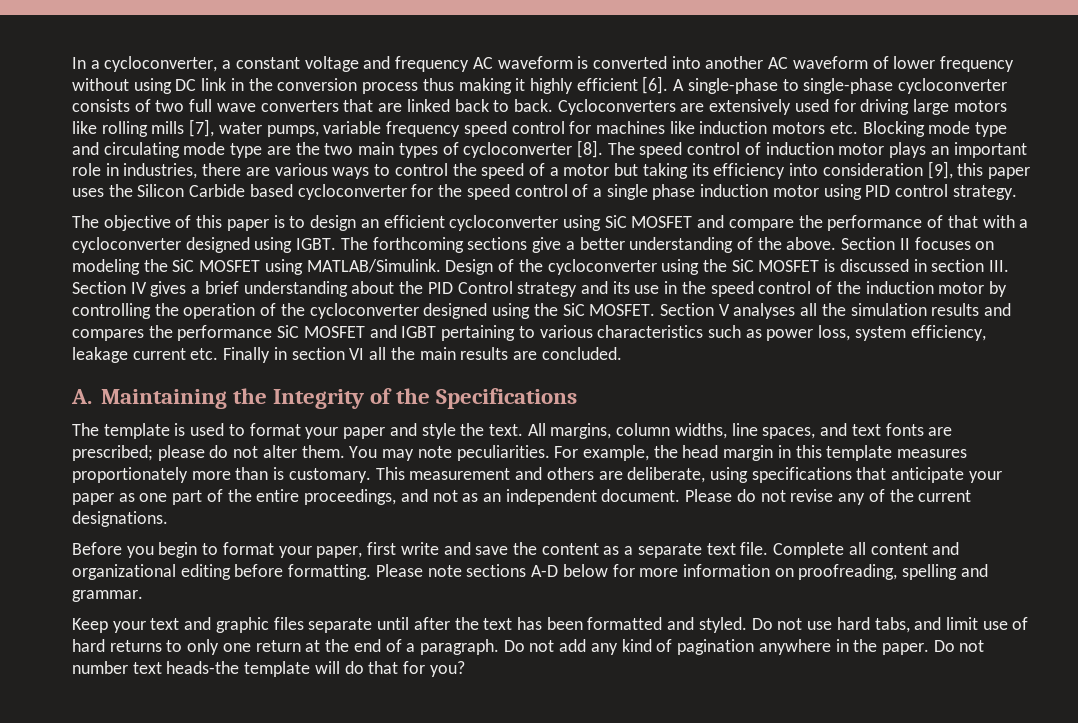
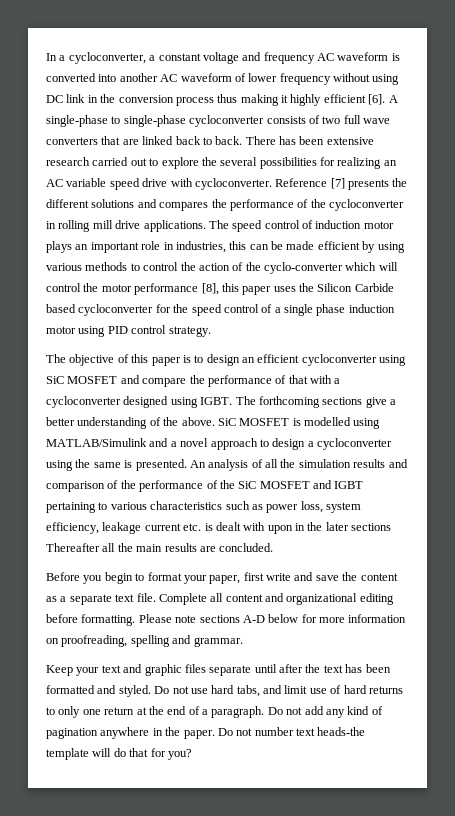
[557,99,1007,115] [72,119,1008,137] [72,140,603,158] Cycloconverters are extensively used for driving large motors like rolling mills [7], water pumps, variable frequency speed control for machines like induction motors etc. Blocking mode type and circulating mode type are the two main types of cycloconverter [8]. -> [245,136,374,145] [46,157,397,169] [46,178,408,190] [46,199,404,211] [46,220,206,232] There has been extensive research carried out to explore the several possibilities for realizing an AC variable speed drive with cycloconverter. Reference [7] presents the different solutions and compares the performance of the cycloconverter in rolling mill drive applications.
[202,161,953,179] there are various ways to control the speed of a motor but taking its efficiency into consideration [9], -> [229,241,405,253] [46,262,398,274] [46,283,219,295] this can be made efficient by using various methods to control the action of the cyclo-converter which will control the motor performance [8],
[841,237,995,250] [72,259,1010,275] [72,281,1007,297] [72,303,796,319] Section II focuses on modeling the SiC MOSFET using MATLAB/Simulink. Design of the cycloconverter using the SiC MOSFET is discussed in section III. Section IV gives a brief understanding about the PID Control strategy and its use in the speed control of the induction motor by controlling the operation of the cycloconverter designed using the SiC MOSFET. Section V analyses -> [217,417,381,429] [46,438,392,450] [46,459,263,471] SiC MOSFET is modelled using MATLAB/Simulink and a novel approach to design a cycloconverter using the same is presented. An analysis of
[72,325,273,341] compares the performance -> [46,480,235,492] comparison of the performance of the
[223,347,365,363] Finally in section VI -> [204,522,392,534] [46,543,100,552] is dealt with upon in the later sections Thereafter
[71,388,578,409] [72,423,953,439] [72,445,968,461] [72,467,1002,483] [72,489,972,505] [72,511,168,527] // A. Maintaining the Integrity of the Specifications // The template is used to format your paper and style the text. All margins, column widths, line spaces, and text fonts are prescribed; please do not alter them. You may note peculiarities. For example, the head margin in this template measures proportionately more than is customary. This measurement and others are deliberate, using specifications that anticipate your paper as one part of the entire proceedings, and not as an independent document. Please do not revise any of the current designations. -> (274, 547) none

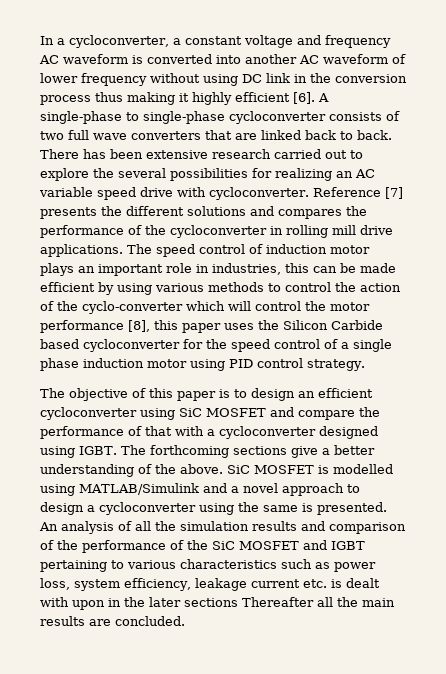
[46,572,398,584] [46,593,394,605] [46,614,407,626] [46,635,243,647] [46,664,391,676] [46,685,403,697] [46,706,383,718] [46,727,366,739] [46,748,192,760] // Before you begin to format your paper, first write and save the content as a separate text file. Complete all content and organizational editing before formatting. Please note sections A-D below for more information on proofreading, spelling and grammar. // Keep your text and graphic files separate until after the text has been formatted and styled. Do not use hard tabs, and limit use of hard returns to only one return at the end of a paragraph. Do not add any kind of pagination anywhere in the paper. Do not number text heads-the template will do that for you? -> (185, 621) none

